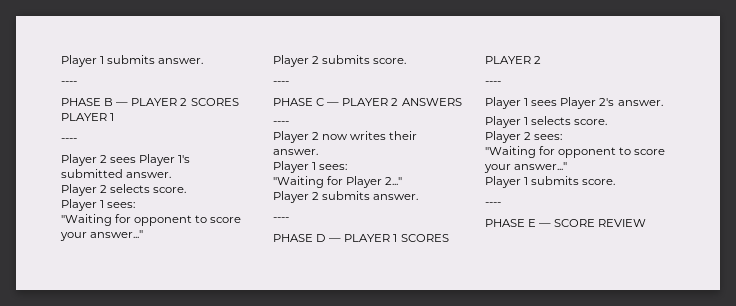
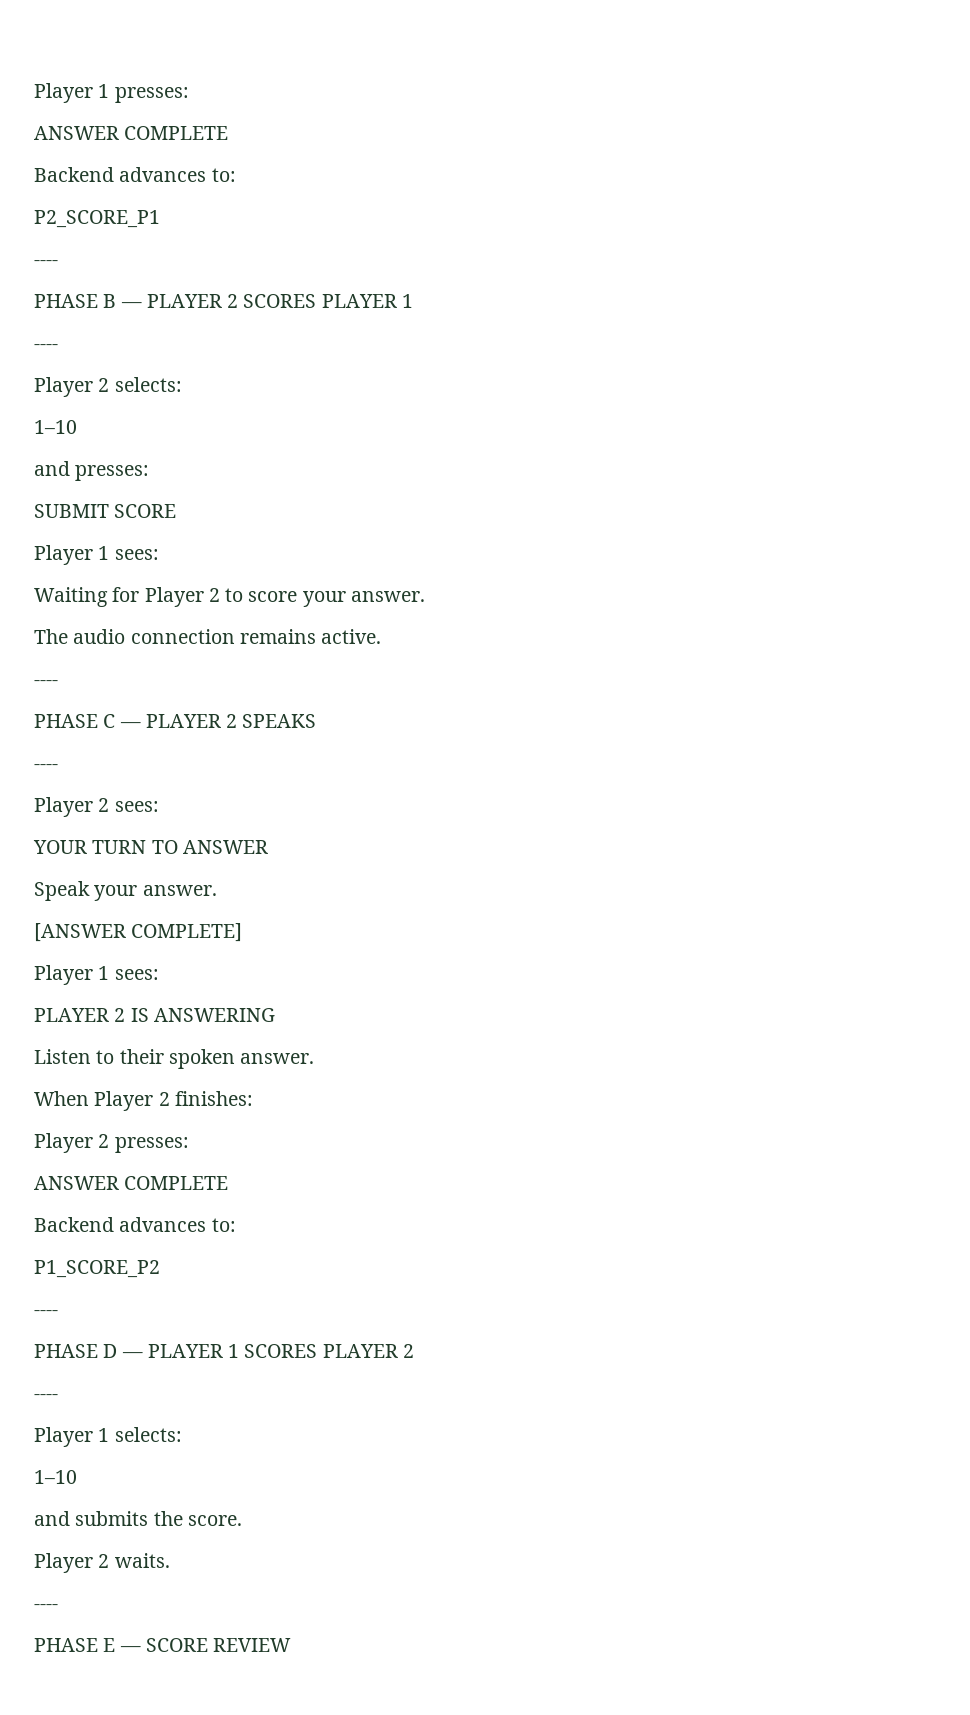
[61,55,204,67] Player 1 submits answer. -> [34,83,189,103] [34,126,229,140] [34,167,236,182] [34,210,160,228] Player 1 presses: // ANSWER COMPLETE // Backend advances to: // P2_SCORE_P1
[110,154,191,166] [61,169,172,178] [61,184,187,196] [61,199,136,211] [61,214,242,226] [60,230,144,241] [273,55,407,67] sees Player 1's submitted answer. // Player 2 selects score. // Player 1 sees: // "Waiting for opponent to score your answer..." // Player 2 submits score. -> [114,377,182,392] [34,420,77,434] [34,461,150,481] [34,504,177,518] [34,545,159,565] [34,587,425,607] [34,629,382,644] selects: // 1–10 // and presses: // SUBMIT SCORE // Player 1 sees: // Waiting for Player 2 to score your answer. // The audio connection remains active.
[401,98,462,106] [273,121,289,125] [273,131,418,143] [273,149,318,155] [273,161,348,173] [273,176,403,188] [273,191,419,203] ANSWERS // ---- // Player 2 now writes their answer. // Player 1 sees: // "Waiting for Player 2..." // Player 2 submits answer. -> [242,714,317,728] [34,764,58,770] [34,797,159,817] [33,840,268,854] [34,881,217,901] [34,923,243,942] [34,965,159,985] [34,1008,275,1022] [34,1049,315,1069] [34,1091,253,1111] [34,1133,189,1153] [34,1176,229,1190] [34,1217,236,1232] [34,1260,160,1278] SPEAKS // ---- // Player 2 sees: // YOUR TURN TO ANSWER // Speak your answer. // [ANSWER COMPLETE] // Player 1 sees: // PLAYER 2 IS ANSWERING // Listen to their spoken answer. // When Player 2 finishes: // Player 2 presses: // ANSWER COMPLETE // Backend advances to: // P1_SCORE_P2
[531,97,663,109] [485,116,608,128] [485,131,563,143] [485,146,666,158] [484,162,568,173] [485,176,616,188] sees Player 2's answer. // Player 1 selects score. // Player 2 sees: // "Waiting for opponent to score your answer..." // Player 1 submits score. -> [114,1427,182,1442] [34,1470,77,1484] [34,1511,242,1526] [34,1553,170,1573] selects: // 1–10 // and submits the score. // Player 2 waits.

